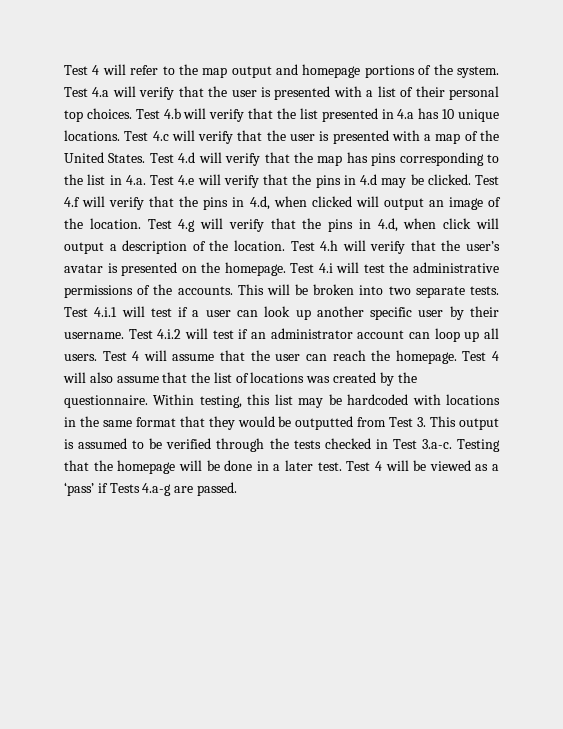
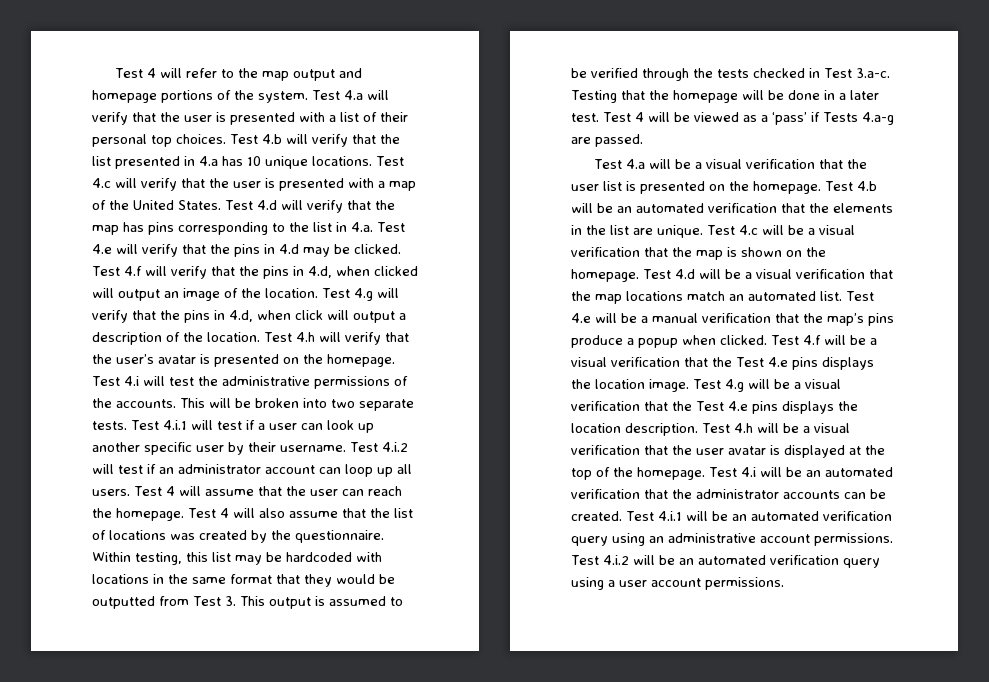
(237, 489) none -> [594,159,868,169] [571,181,877,194] [571,203,893,213] [571,225,855,238] [571,247,826,260] [571,269,893,282] [571,291,874,304] [571,313,894,326] [571,335,877,348] [571,357,874,370] [571,379,841,392] [571,401,858,414] [571,423,850,436] [571,445,885,458] [571,467,893,480] [571,489,886,499] [571,511,892,521] [571,533,893,546] [571,555,880,568] [571,577,784,590] // Test 4.a will be a visual verification that the user list is presented on the homepage. Test 4.b will be an automated verification that the elements in the list are unique. Test 4.c will be a visual verification that the map is shown on the homepage. Test 4.d will be a visual verification that the map locations match an automated list. Test 4.e will be a manual verification that the map’s pins produce a popup when clicked. Test 4.f will be a visual verification that the Test 4.e pins displays the location image. Test 4.g will be a visual verification that the Test 4.e pins displays the location description. Test 4.h will be a visual verification that the user avatar is displayed at the top of the homepage. Test 4.i will be an automated verification that the administrator accounts can be created. Test 4.i.1 will be an automated verification query using an administrative account permissions. Test 4.i.2 will be an automated verification query using a user account permissions.

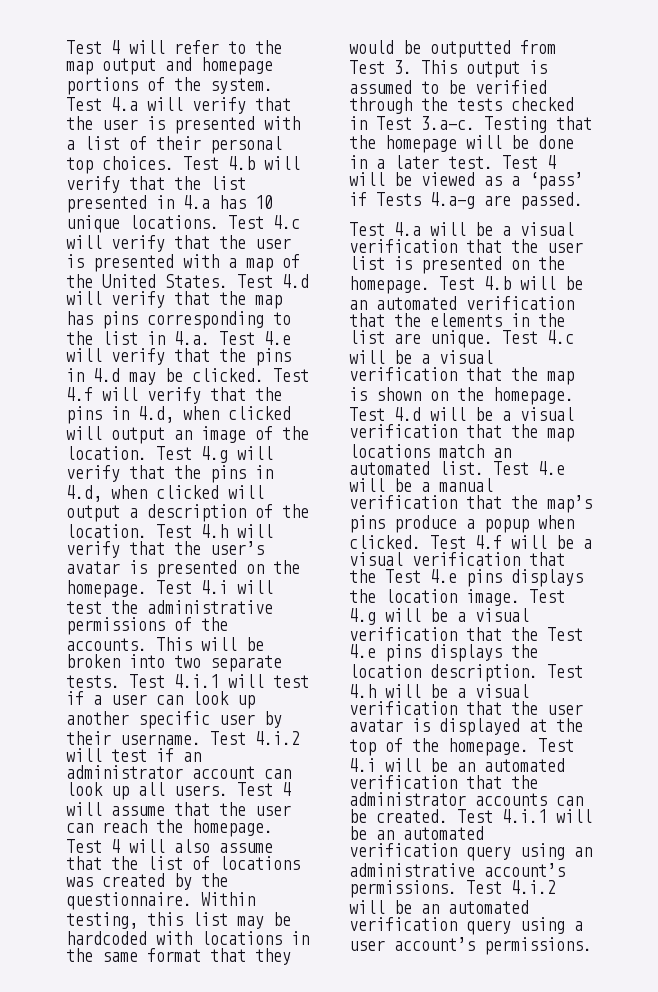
[295,310,323,320] click -> [156,485,219,499] clicked
[345,464,373,477] loop -> [66,782,103,796] look
[760,534,810,543] account -> [484,863,565,877] account’s
[651,578,701,587] account -> [394,937,475,951] account’s

